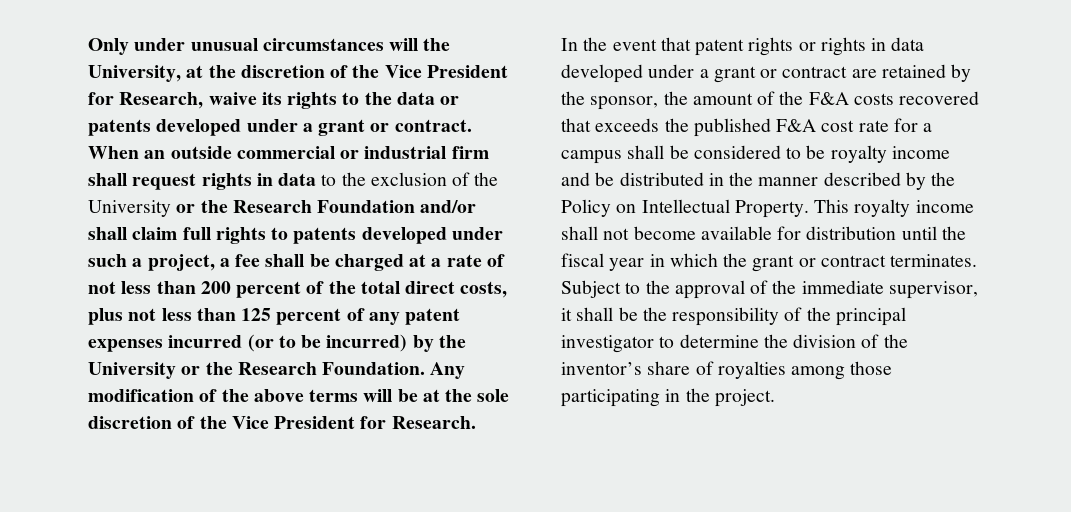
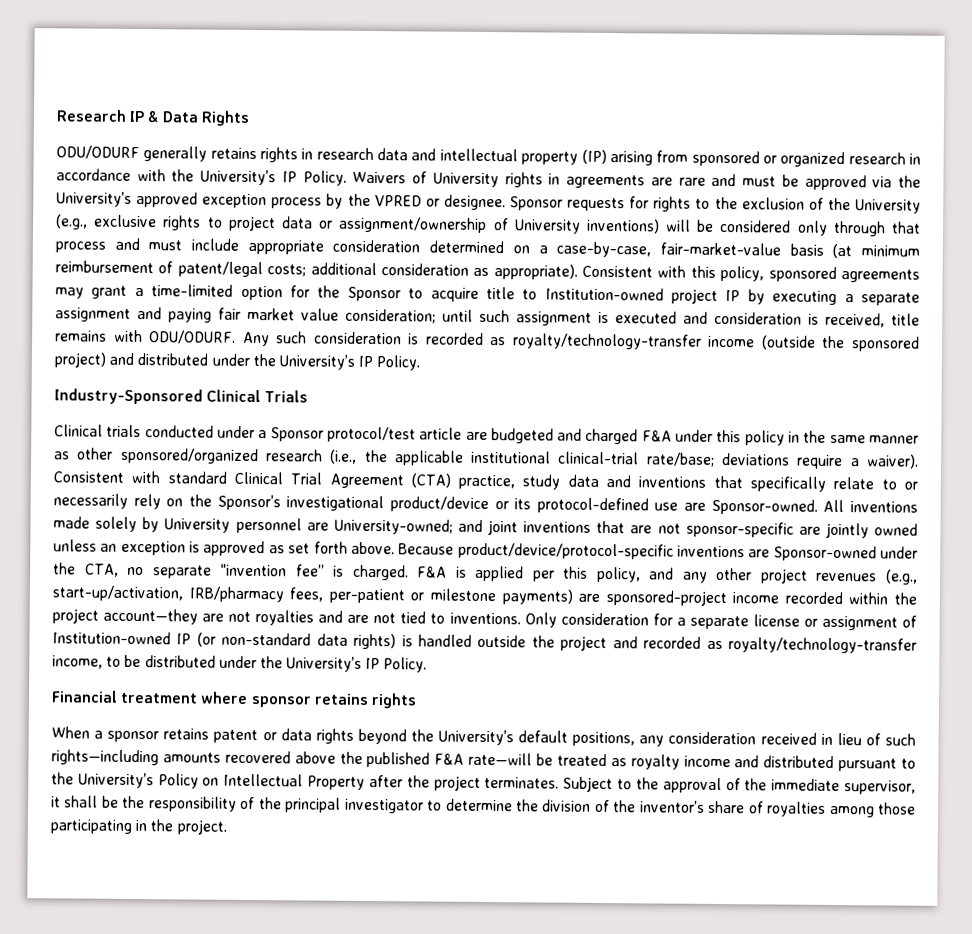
[88,38,451,55] [88,65,508,82] [88,92,460,109] [88,119,472,136] [88,146,489,159] [88,173,317,190] Only under unusual circumstances will the University, at the discretion of the Vice President for Research, waive its rights to the data or patents developed under a grant or contract. When an outside commercial or industrial firm shall request rights in data -> [56,109,250,126] [56,145,922,168] [56,168,921,191] [56,191,692,212] Research IP & Data Rights // ODU/ODURF generally retains rights in research data and intellectual property (IP) arising from sponsored or organized research in accordance with the University’s IP Policy. Waivers of University rights in agreements are rare and must be approved via the University’s approved exception process by the VPRED or designee. Sponsor requests for rights
[176,200,477,213] [88,227,503,244] [88,254,505,271] [88,281,508,298] [88,308,461,325] [88,334,466,352] [88,362,466,379] [88,389,510,402] [88,416,476,429] [561,37,925,56] [561,64,972,83] [561,91,980,110] [561,118,933,137] [561,145,950,164] [561,172,956,190] [561,199,974,218] [561,226,966,240] [561,253,886,272] or the Research Foundation and/or shall claim full rights to patents developed under such a project, a fee shall be charged at a rate of not less than 200 percent of the total direct costs, plus not less than 125 percent of any patent expenses incurred (or to be incurred) by the University or the Research Foundation. Any modification of the above terms will be at the sole discretion of the Vice President for Research. // In the event that patent rights or rights in data developed under a grant or contract are retained by the sponsor, the amount of the F&A costs recovered that exceeds the published F&A cost rate for a campus shall be considered to be royalty income and be distributed in the manner described by the Policy on Intellectual Property. This royalty income shall not become available for distribution until the fiscal year in which the grant or contract -> [56,214,921,237] [55,237,921,259] [55,260,920,283] [55,284,921,306] [55,307,920,328] [55,329,920,352] [54,352,421,371] [54,388,309,405] [54,424,919,446] [54,447,919,470] [53,470,918,492] [53,493,918,515] [53,516,918,539] [53,539,918,562] [53,562,918,585] [52,585,918,607] [52,608,918,631] [52,631,918,654] [52,654,428,673] [51,690,417,709] [51,726,916,747] [51,749,916,772] [51,772,481,791] (e.g., exclusive rights to project data or assignment/ownership of University inventions) will be considered only through that process and must include appropriate consideration determined on a case-by-case, fair-market-value basis (at minimum reimbursement of patent/legal costs; additional consideration as appropriate). Consistent with this policy, sponsored agreements may grant a time-limited option for the Sponsor to acquire title to Institution-owned project IP by executing a separate assignment and paying fair market value consideration; until such assignment is executed and consideration is received, title remains with ODU/ODURF. Any such consideration is recorded as royalty/technology-transfer income (outside the sponsored project) and distributed under the University’s IP Policy. // Industry-Sponsored Clinical Trials // Clinical trials conducted under a Sponsor protocol/test article are budgeted and charged F&A under this policy in the same manner as other sponsored/organized research (i.e., the applicable institutional clinical-trial rate/base; deviations require a waiver). Consistent with standard Clinical Trial Agreement (CTA) practice, study data and inventions that specifically relate to or necessarily rely on the Sponsor’s investigational product/device or its protocol-defined use are Sponsor-owned. All inventions made solely by University personnel are University-owned; and joint inventions that are not sponsor-specific are jointly owned unless an exception is approved as set forth above. Because product/device/protocol-specific inventions are Sponsor-owned under the CTA, no separate “invention fee” is charged. F&A is applied per this policy, and any other project revenues (e.g., start-up/activation, IRB/pharmacy fees, per-patient or milestone payments) are sponsored-project income recorded within the project account—they are not royalties and are not tied to inventions. Only consideration for a separate license or assignment of Institution-owned IP (or non-standard data rights) is handled outside the project and recorded as royalty/technology-transfer income, to be distributed under the University’s IP Policy. // Financial treatment where sponsor retains rights // When a sponsor retains patent or data rights beyond the University’s default positions, any consideration received in lieu of such rights—including amounts recovered above the published F&A rate—will be treated as royalty income and distributed pursuant to the University’s Policy on Intellectual Property after the project

